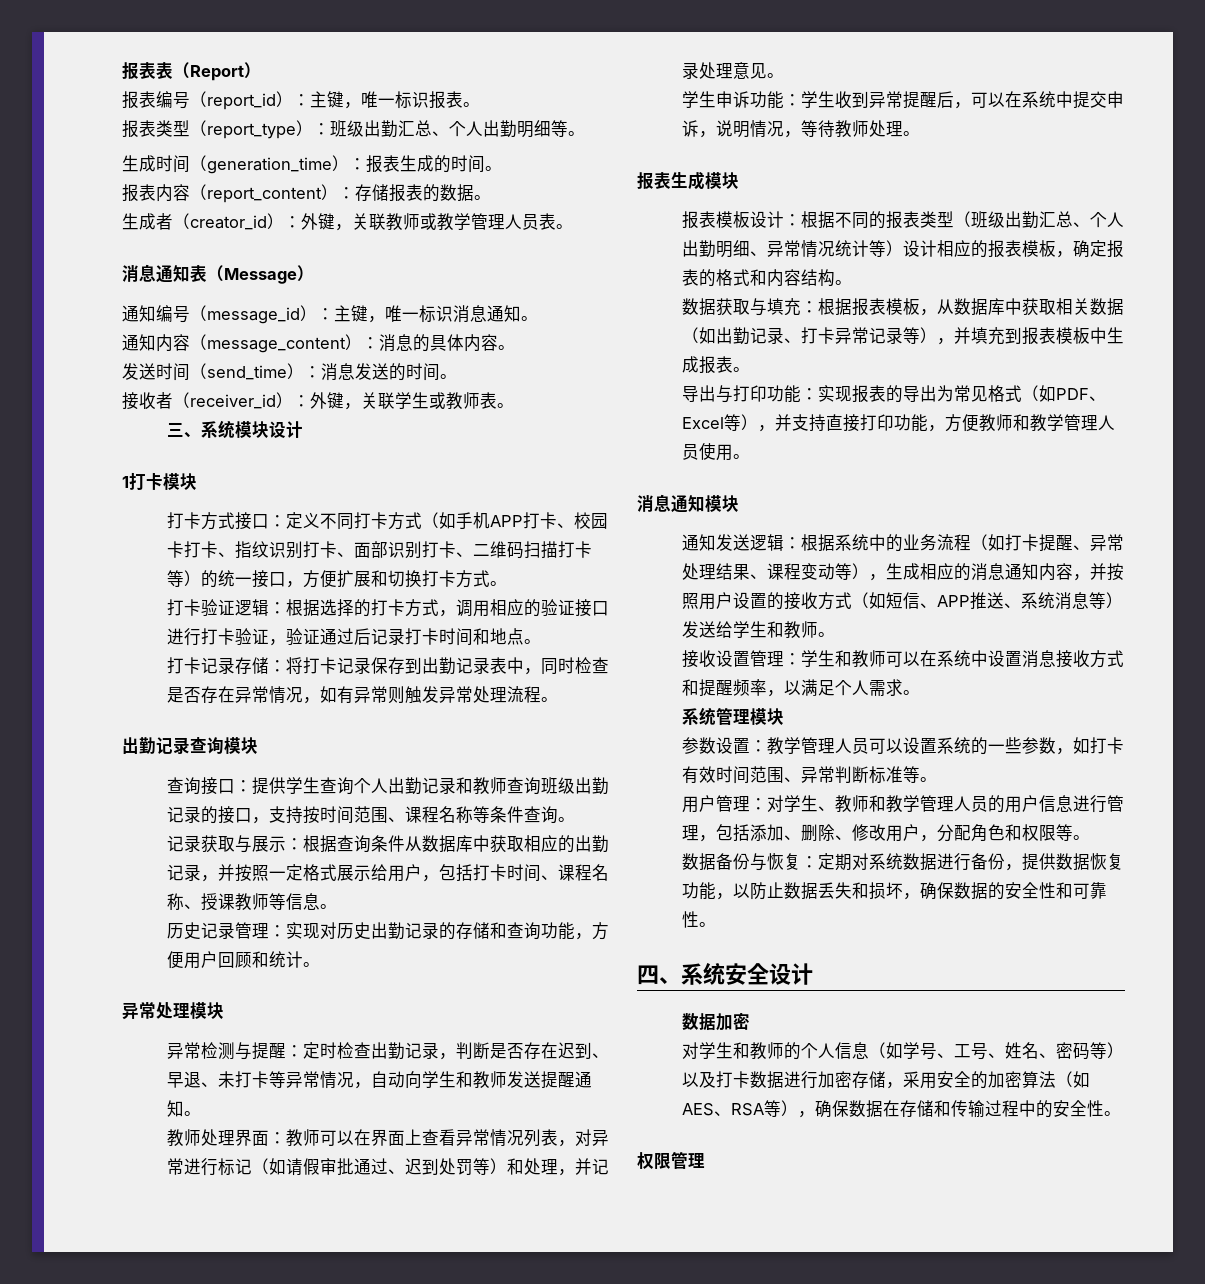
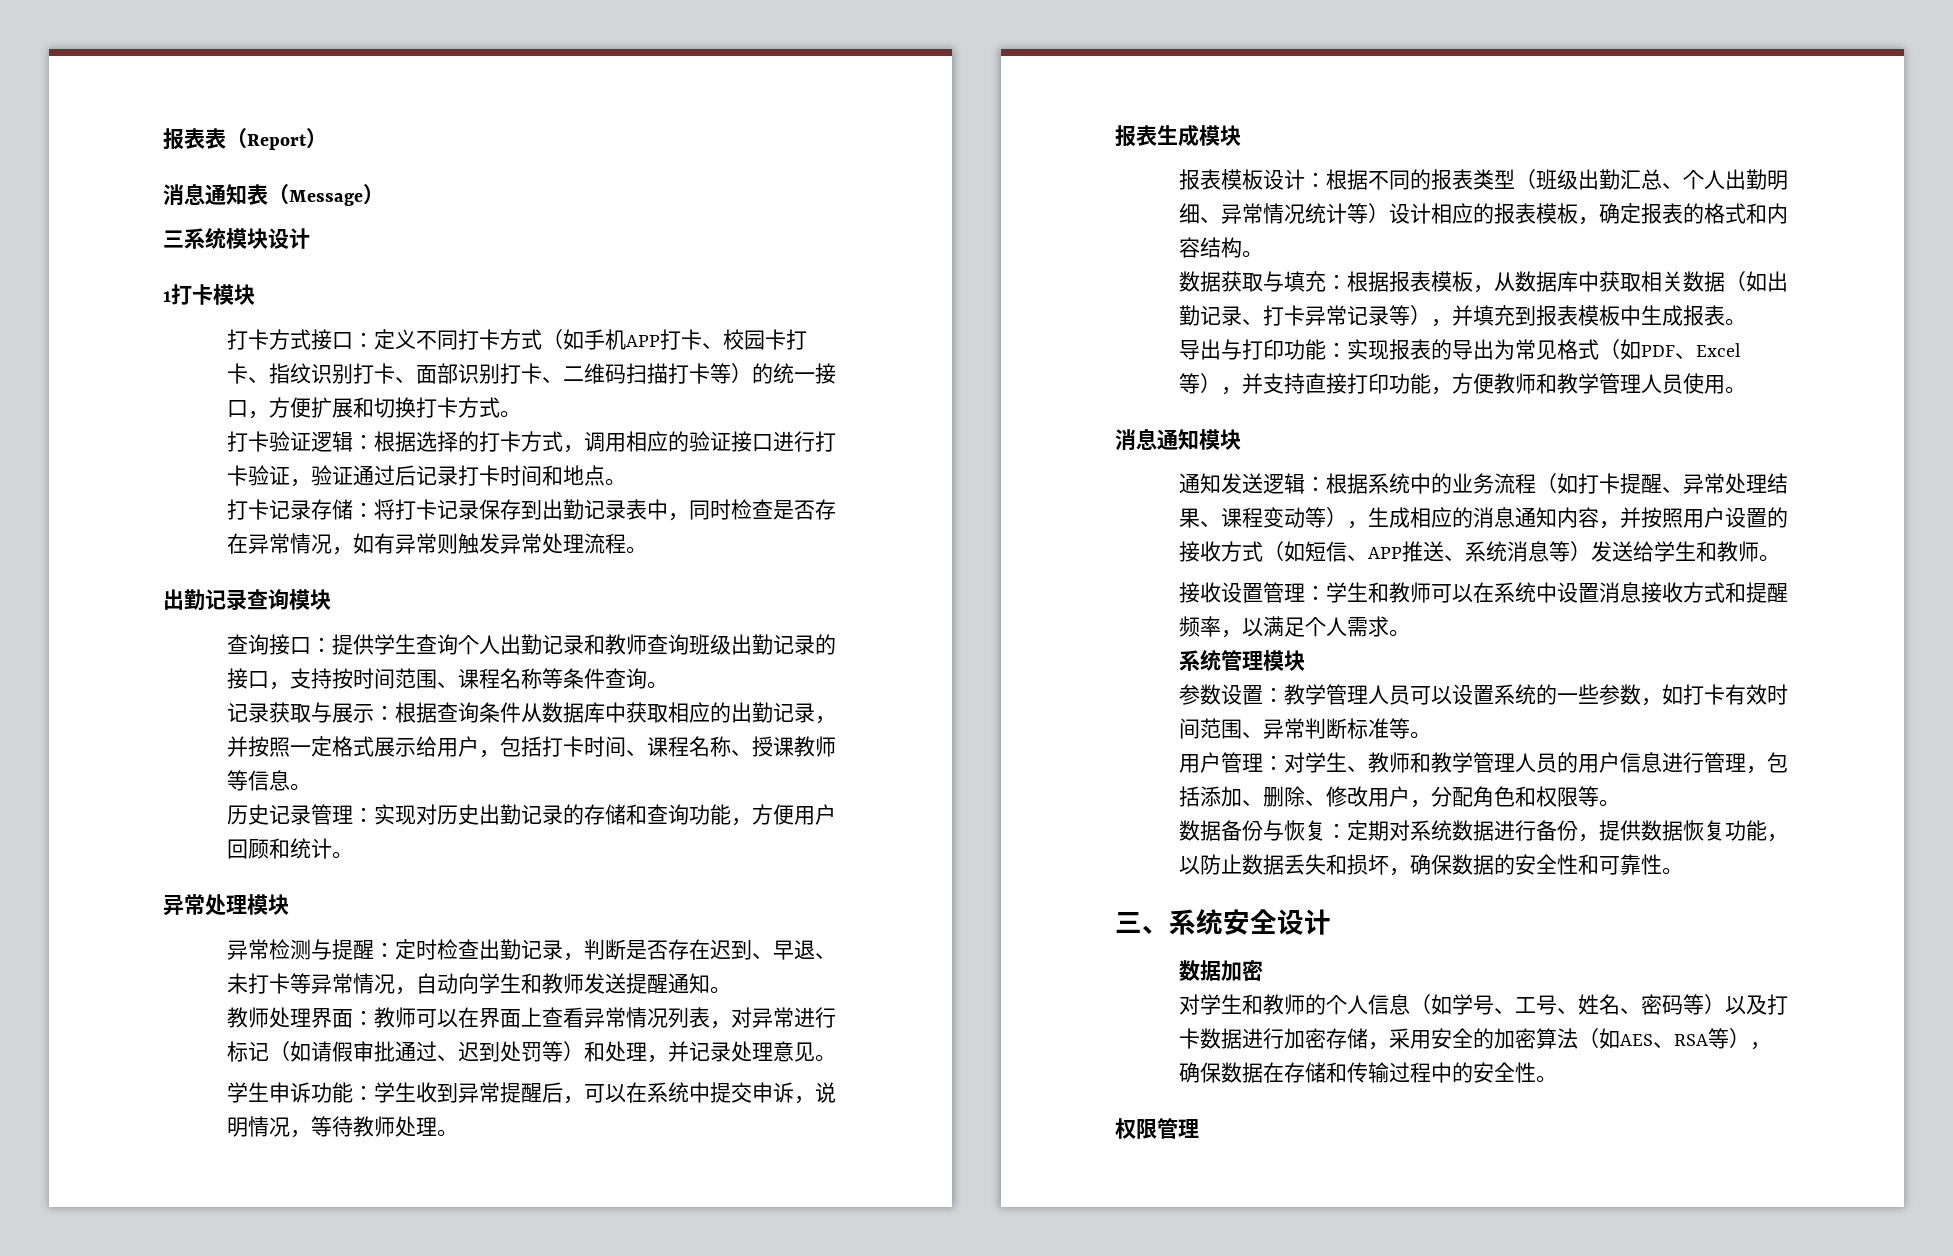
[122,91,480,110] [122,120,585,139] [122,155,502,174] [122,184,491,203] [122,213,573,231] // 报表编号（report_id）：主键，唯一标识报表。 // 报表类型（report_type）：班级出勤汇总、个人出勤明细等。 // 生成时间（generation_time）：报表生成的时间。 // 报表内容（report_content）：存储报表的数据。 // 生成者（creator_id）：外键，关联教师或教学管理人员表。 -> (327, 138) none
[122,305,538,324] [122,334,515,353] [122,363,457,381] [122,392,514,410] [167,422,202,438] 通知编号（message_id）：主键，唯一标识消息通知。 // 通知内容（message_content）：消息的具体内容。 // 发送时间（send_time）：消息发送的时间。 // 接收者（receiver_id）：外键，关联学生或教师表。 // 三、 -> [163,230,184,248] 三
[637,965,659,985] 四 -> [1115,912,1142,933] 三

